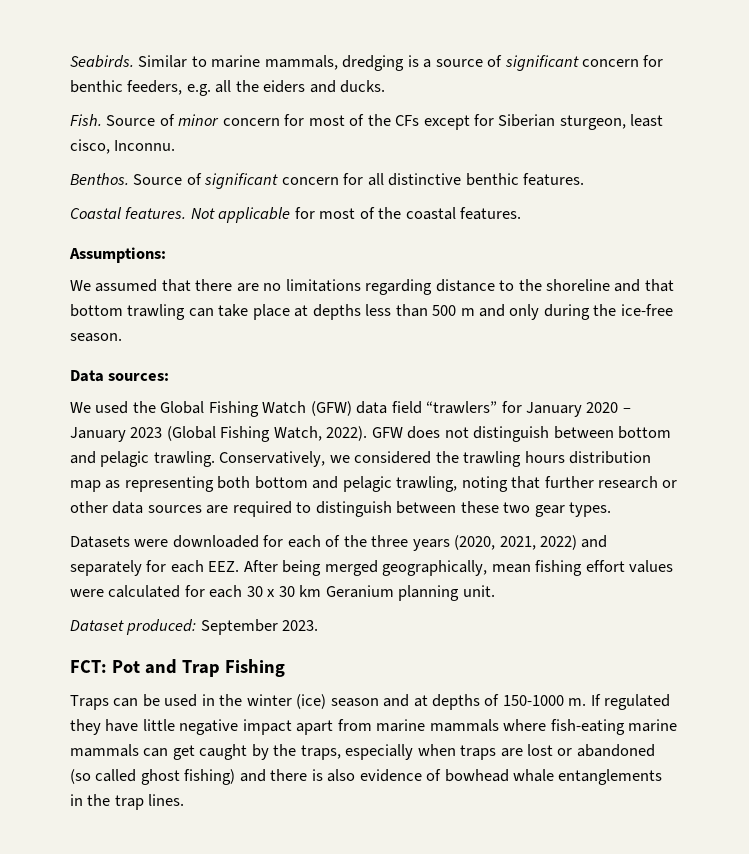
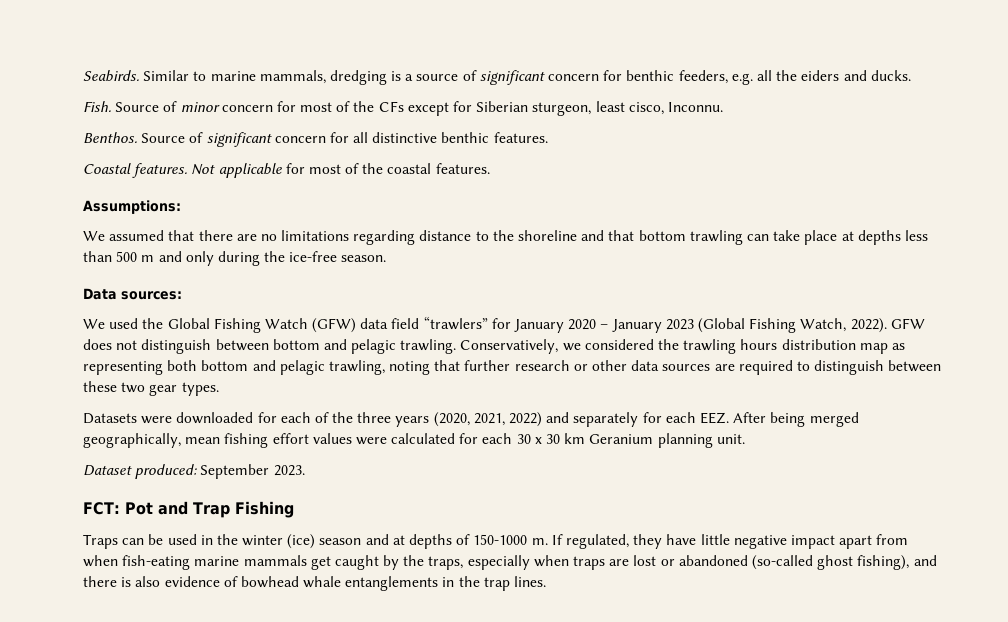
[604,694,671,710] regulated -> [565,534,629,549] regulated,
[376,719,547,732] marine mammals where -> [83,555,118,567] when
[143,748,169,757] can -> (307, 560) none
[70,769,236,785] (so called ghost fishing) -> [751,555,910,570] (so-called ghost fishing),

